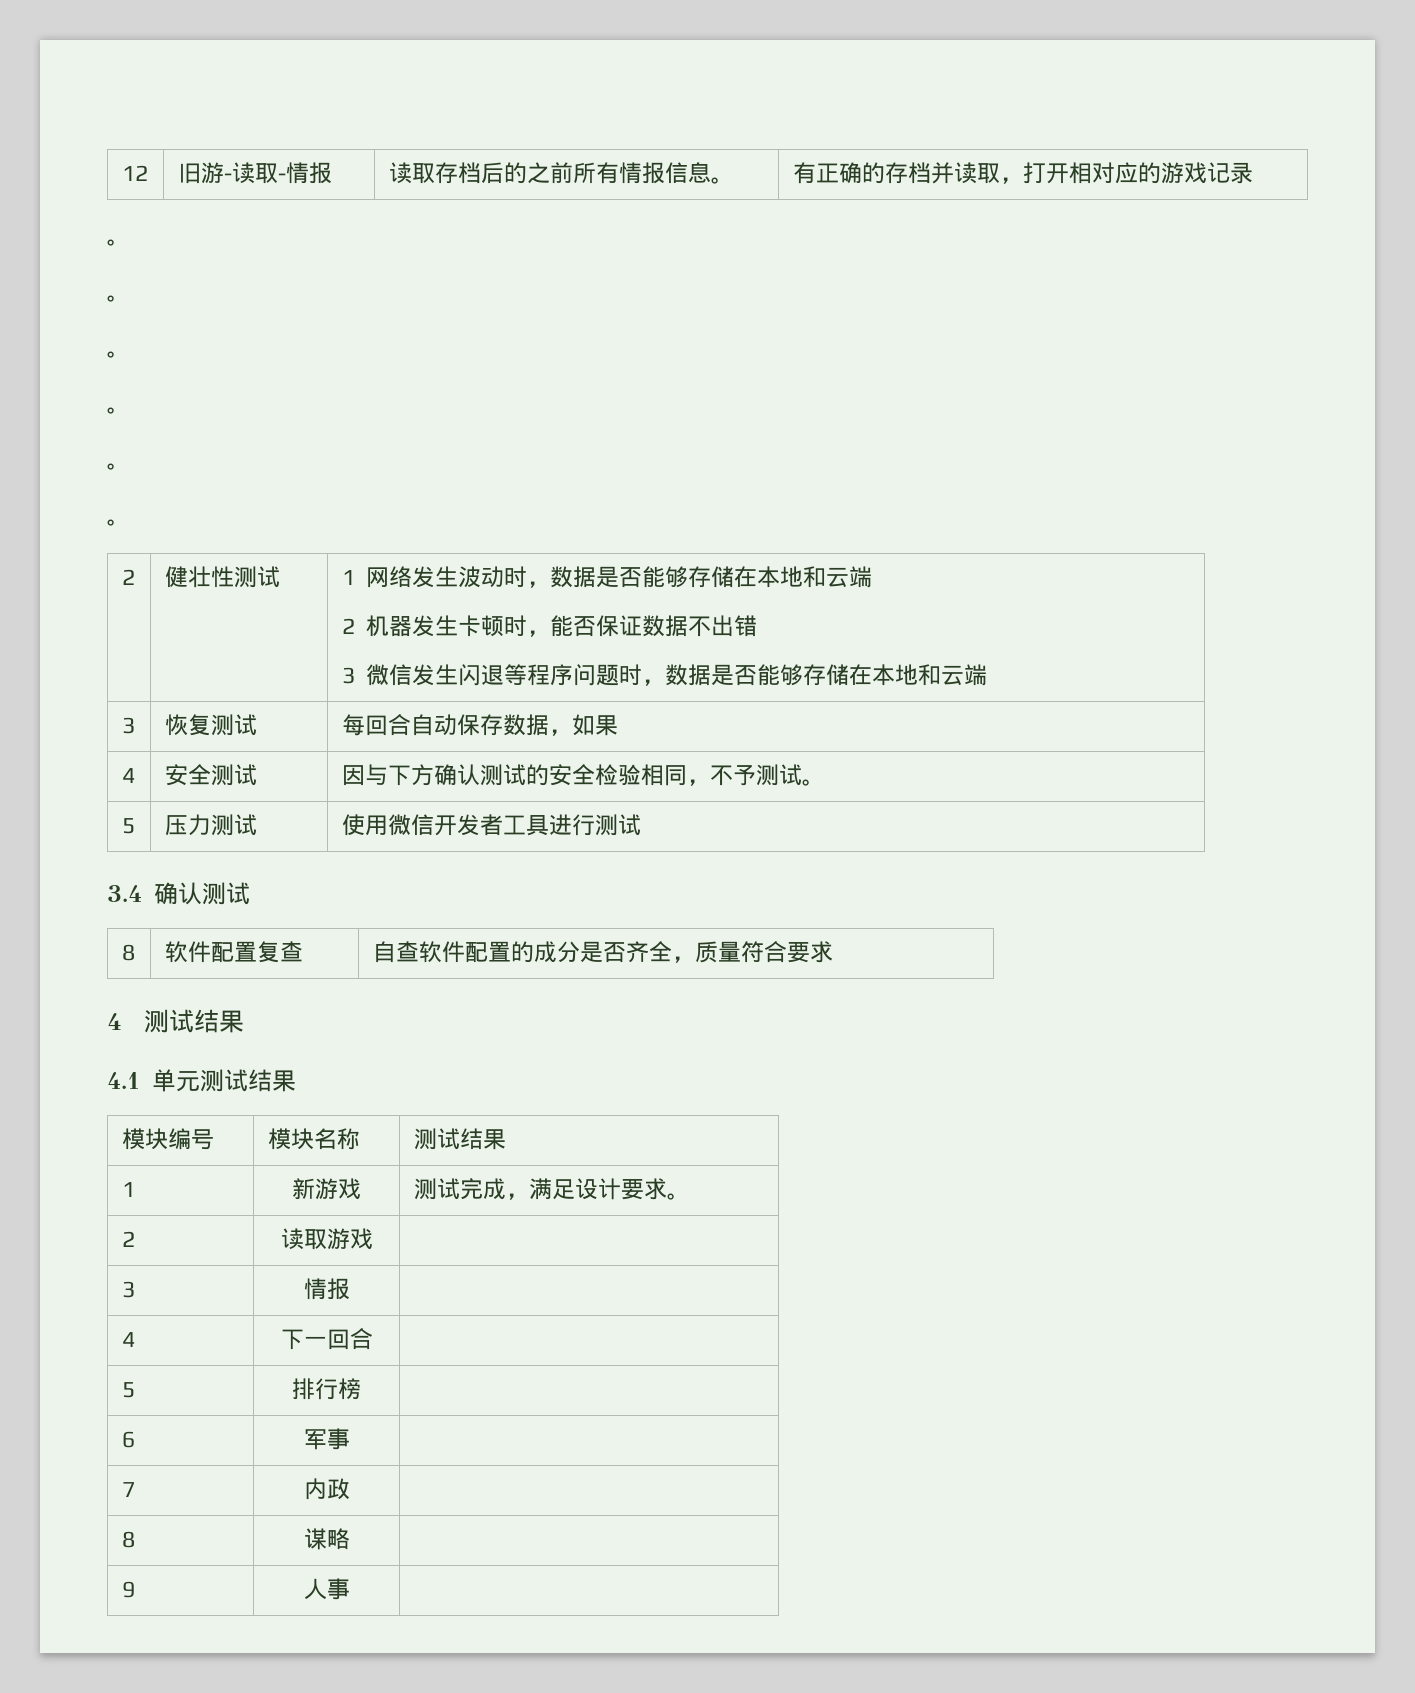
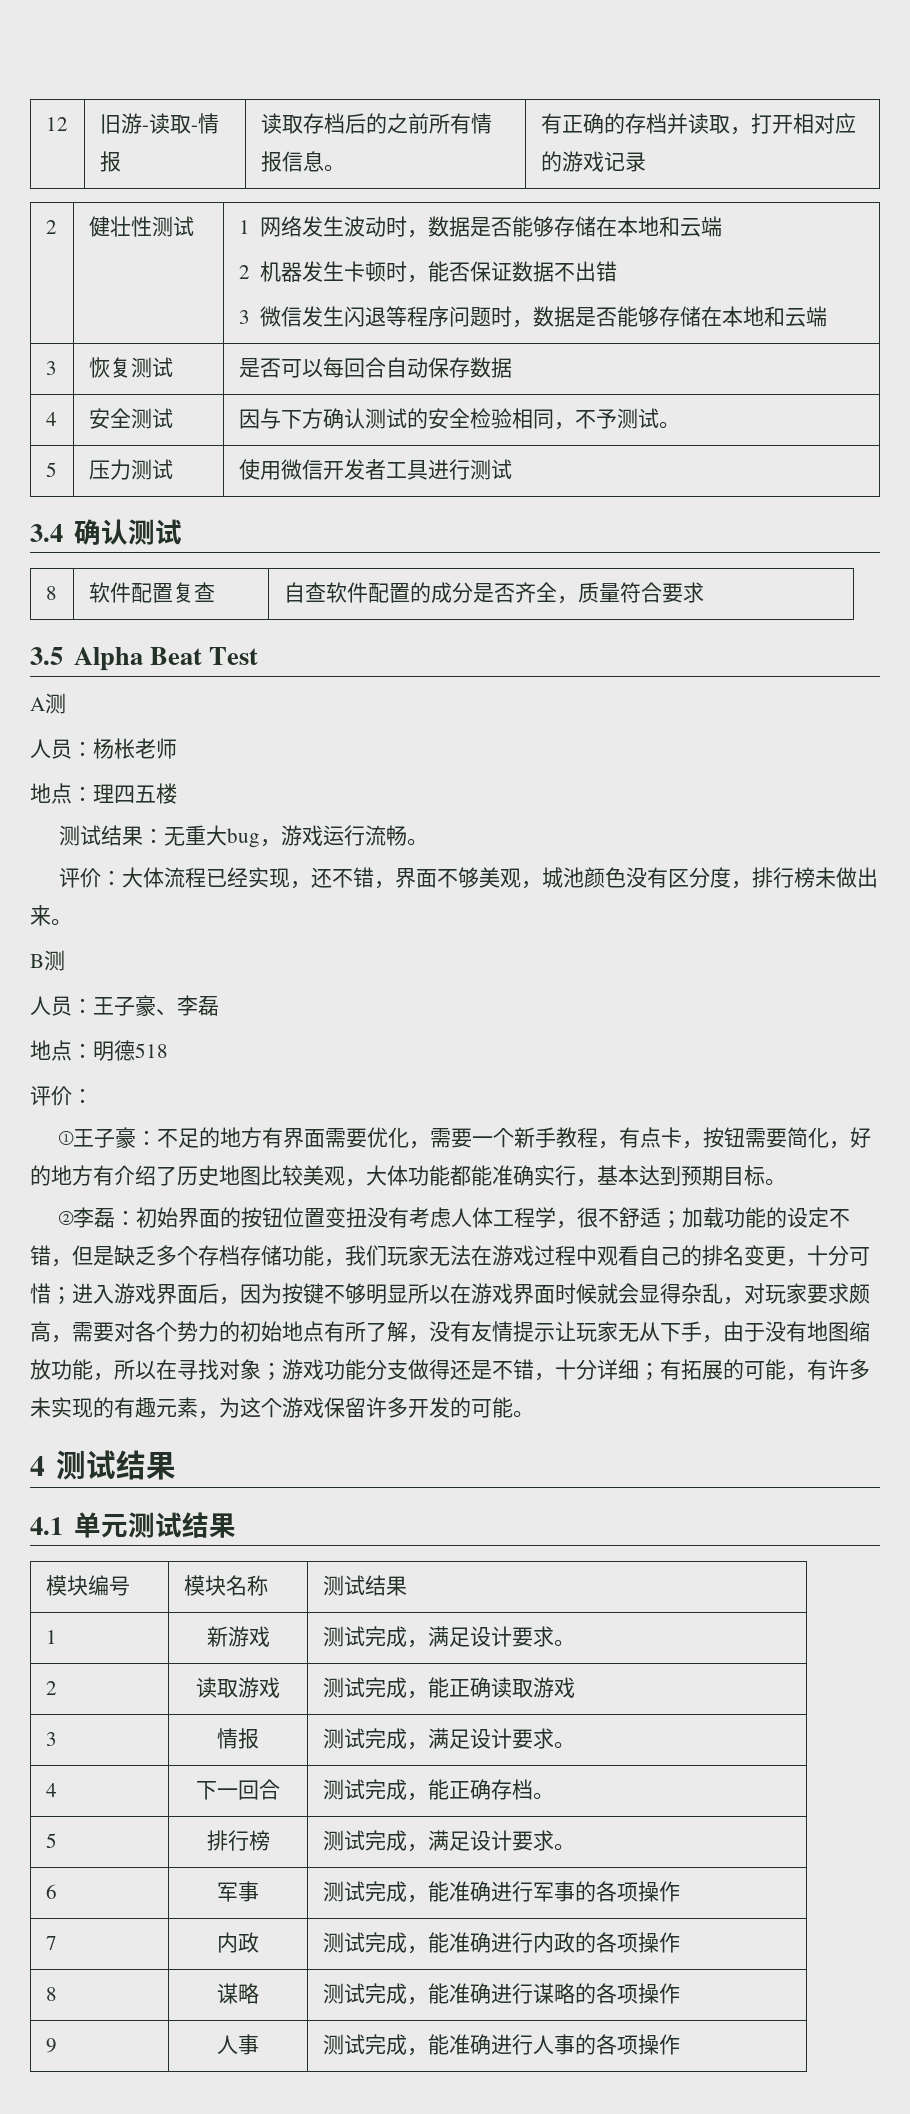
[107,239,130,246] [107,295,130,302] [107,351,130,358] [107,407,130,414] [107,463,130,470] [107,519,130,526] // 。 // 。 // 。 // 。 // 。 // 。 -> (646, 162) none
(257, 725) none -> [238,358,323,378] 是否可以
[548,714,618,736] ，如果 -> (512, 367) none
(833, 952) none -> [30,647,258,671] [30,693,66,714] [30,738,177,759] [30,783,177,804] [58,825,428,848] [58,867,878,889] [30,905,72,926] [30,950,65,971] [30,995,219,1016] [30,1040,168,1061] [30,1086,93,1106] [58,1127,871,1149] [30,1165,786,1187] [58,1207,850,1229] [30,1245,870,1267] [30,1283,870,1305] [30,1321,870,1343] [30,1359,870,1381] [30,1397,534,1419] // 3.5 Alpha Beat Test // A测 // 人员：杨枨老师 // 地点：理四五楼 // 测试结果：无重大bug，游戏运行流畅。 // 评价：大体流程已经实现，还不错，界面不够美观，城池颜色没有区分度，排行榜未做出来。 // B测 // 人员：王子豪、李磊 // 地点：明德518 // 评价： // ①王子豪：不足的地方有界面需要优化，需要一个新手教程，有点卡，按钮需要简化，好的地方有介绍了历史地图比较美观，大体功能都能准确实行，基本达到预期目标。 // ②李磊：初始界面的按钮位置变扭没有考虑人体工程学，很不舒适；加载功能的设定不错，但是缺乏多个存档存储功能，我们玩家无法在游戏过程中观看自己的排名变更，十分可惜；进入游戏界面后，因为按键不够明显所以在游戏界面时候就会显得杂乱，对玩家要求颇高，需要对各个势力的初始地点有所了解，没有友情提示让玩家无从下手，由于没有地图缩放功能，所以在寻找对象；游戏功能分支做得还是不错，十分详细；有拓展的可能，有许多未实现的有趣元素，为这个游戏保留许多开发的可能。
[121,1281,135,1298] [303,1278,350,1300] [121,1332,135,1347] [280,1328,373,1350] [121,1382,135,1398] [292,1378,361,1400] [121,1431,135,1448] [303,1428,350,1450] [121,1482,135,1497] [303,1478,350,1500] [121,1531,135,1548] [303,1528,350,1550] [121,1581,135,1598] [303,1578,350,1600] // 3 | 情报 | // 4 | 下一回合 | // 5 | 排行榜 | // 6 | 军事 | // 7 | 内政 | // 8 | 谋略 | // 9 | 人事 | -> [322,1677,575,1699] [45,1732,57,1746] [217,1728,259,1749] [322,1728,575,1750] [45,1783,57,1797] [196,1779,280,1800] [322,1779,554,1801] [45,1833,57,1848] [206,1830,270,1851] [322,1830,575,1852] [45,1884,57,1899] [217,1881,259,1902] [322,1881,680,1903] [45,1936,57,1950] [217,1932,259,1953] [322,1932,680,1954] [45,1987,57,2001] [217,1983,259,2004] [322,1983,680,2005] [45,2038,57,2053] [217,2034,259,2055] [322,2034,680,2056] 测试完成，能正确读取游戏 // 3 | 情报 | 测试完成，满足设计要求。 // 4 | 下一回合 | 测试完成，能正确存档。 // 5 | 排行榜 | 测试完成，满足设计要求。 // 6 | 军事 | 测试完成，能准确进行军事的各项操作 // 7 | 内政 | 测试完成，能准确进行内政的各项操作 // 8 | 谋略 | 测试完成，能准确进行谋略的各项操作 // 9 | 人事 | 测试完成，能准确进行人事的各项操作

